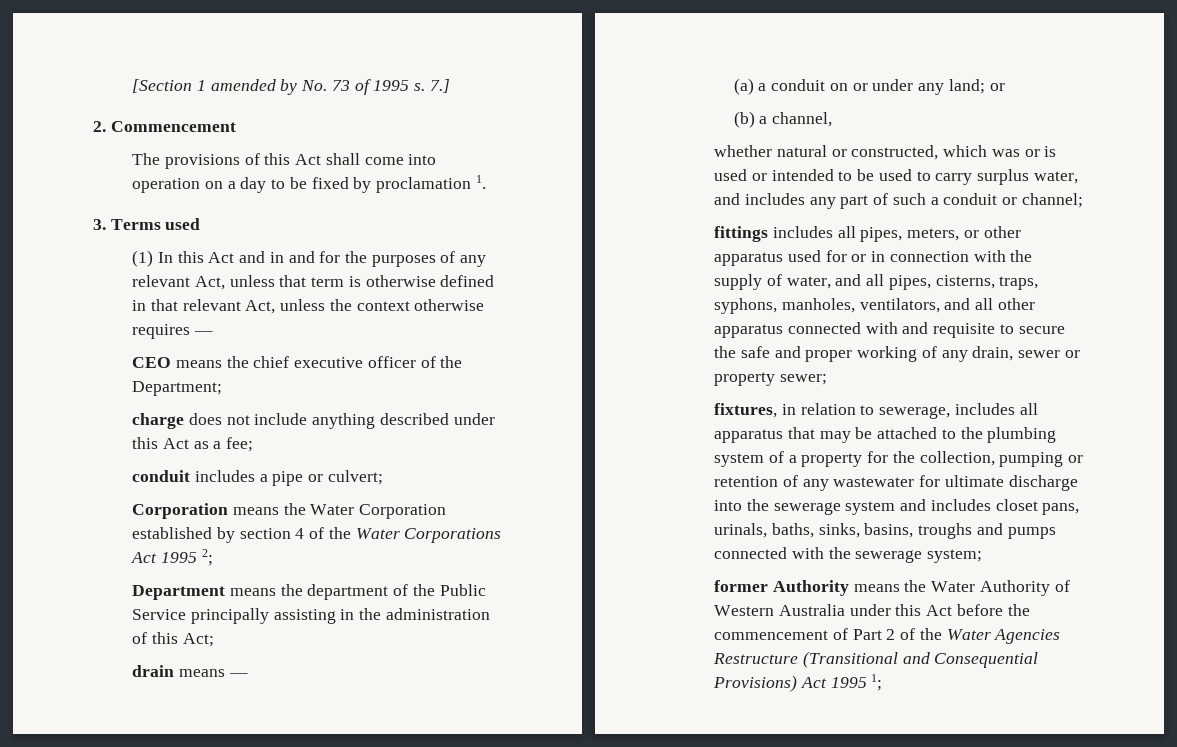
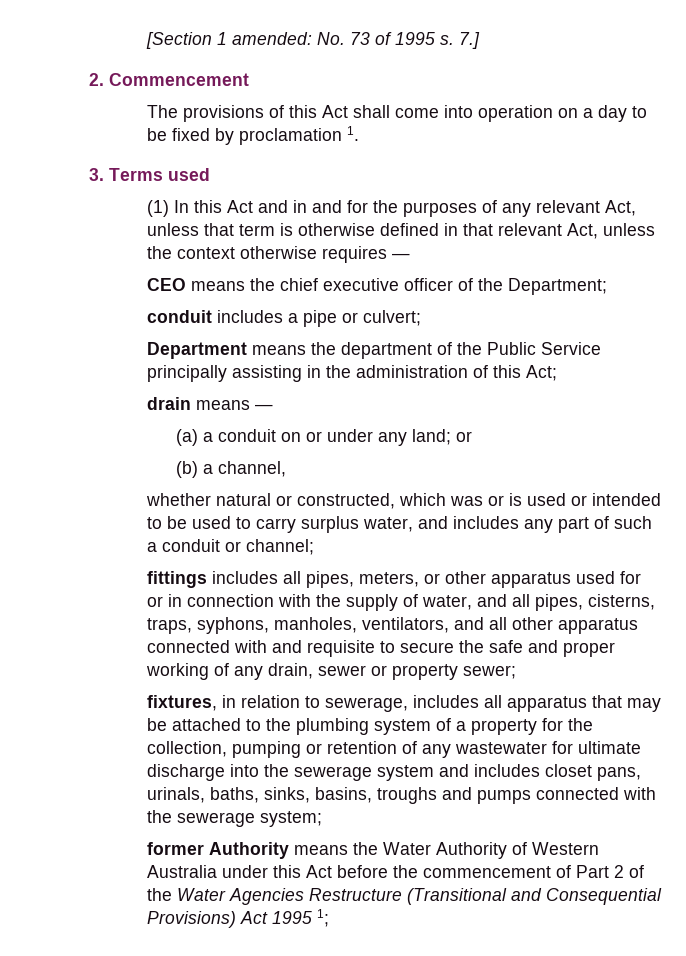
[210,79,298,95] amended by -> [231,32,312,45] amended:
[132,413,495,429] [132,437,254,452] // charge does not include anything described under this Act as a fee; -> (607, 286) none
[132,503,447,519] [132,527,502,543] [131,549,213,566] // Corporation means the Water Corporation established by section 4 of the Water Corporations Act 1995 2; -> (421, 318) none

